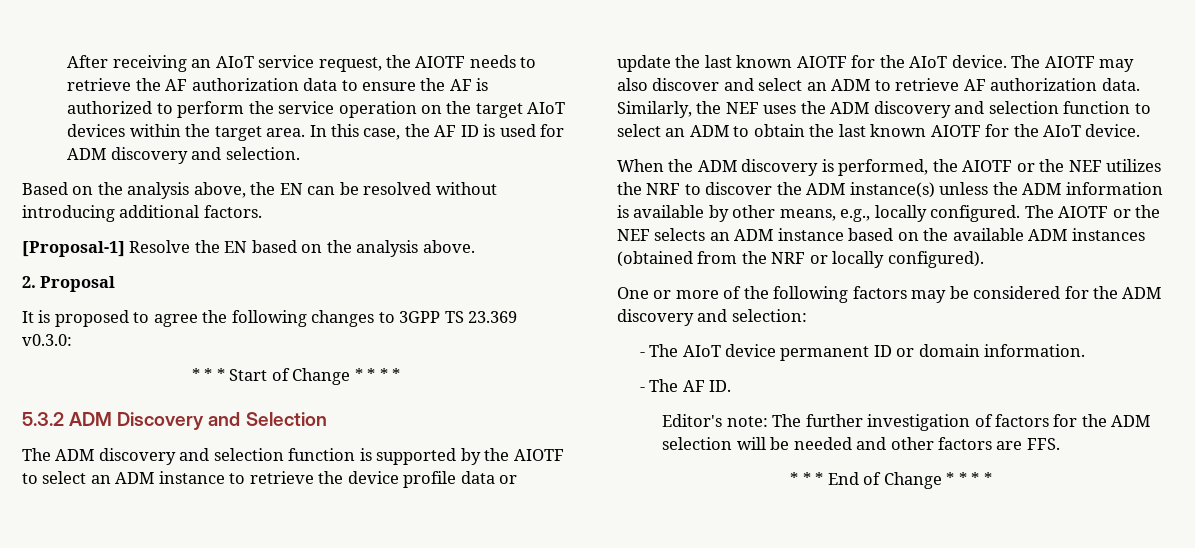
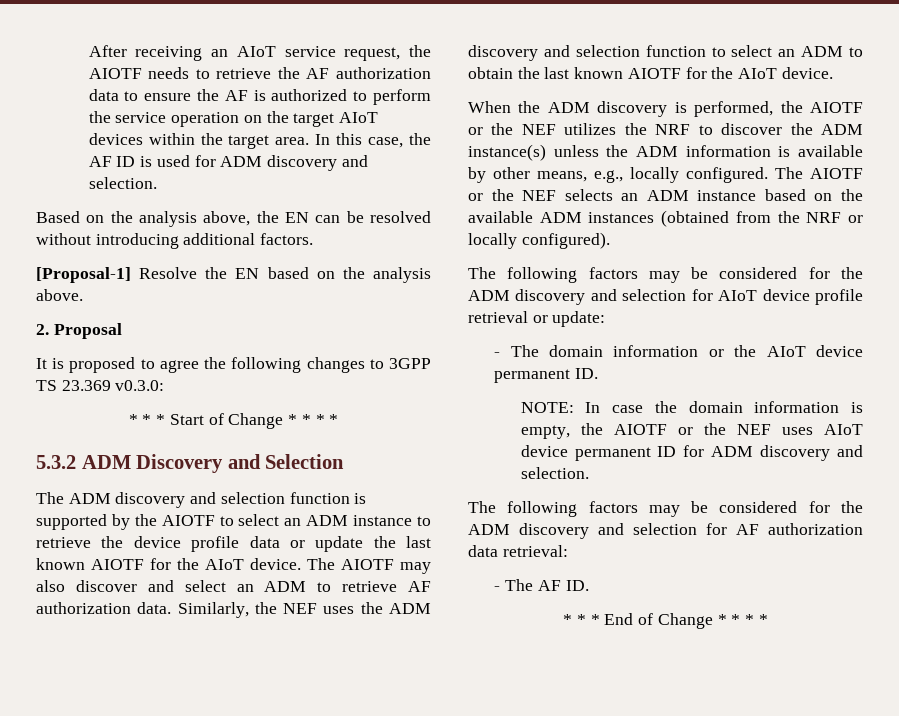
[617,286,769,299] One or more of the -> [468,267,496,279] The
[731,309,807,322] [639,344,1086,361] [639,379,732,392] [662,414,1151,431] [662,437,1060,450] selection: // - The AIoT device permanent ID or domain information. // - The AF ID. // Editor's note: The further investigation of factors for the ADM selection will be needed and other factors are FFS. -> [622,289,863,305] [468,311,606,327] [494,345,863,357] [494,368,599,383] [520,401,863,413] [520,423,863,439] [520,445,863,461] [520,467,589,479] [468,501,863,517] [468,523,863,539] [468,545,568,557] [494,579,589,591] selection for AIoT device profile retrieval or update: // - The domain information or the AIoT device permanent ID. // NOTE: In case the domain information is empty, the AIOTF or the NEF uses AIoT device permanent ID for ADM discovery and selection. // The following factors may be considered for the ADM discovery and selection for AF authorization data retrieval: // - The AF ID.

